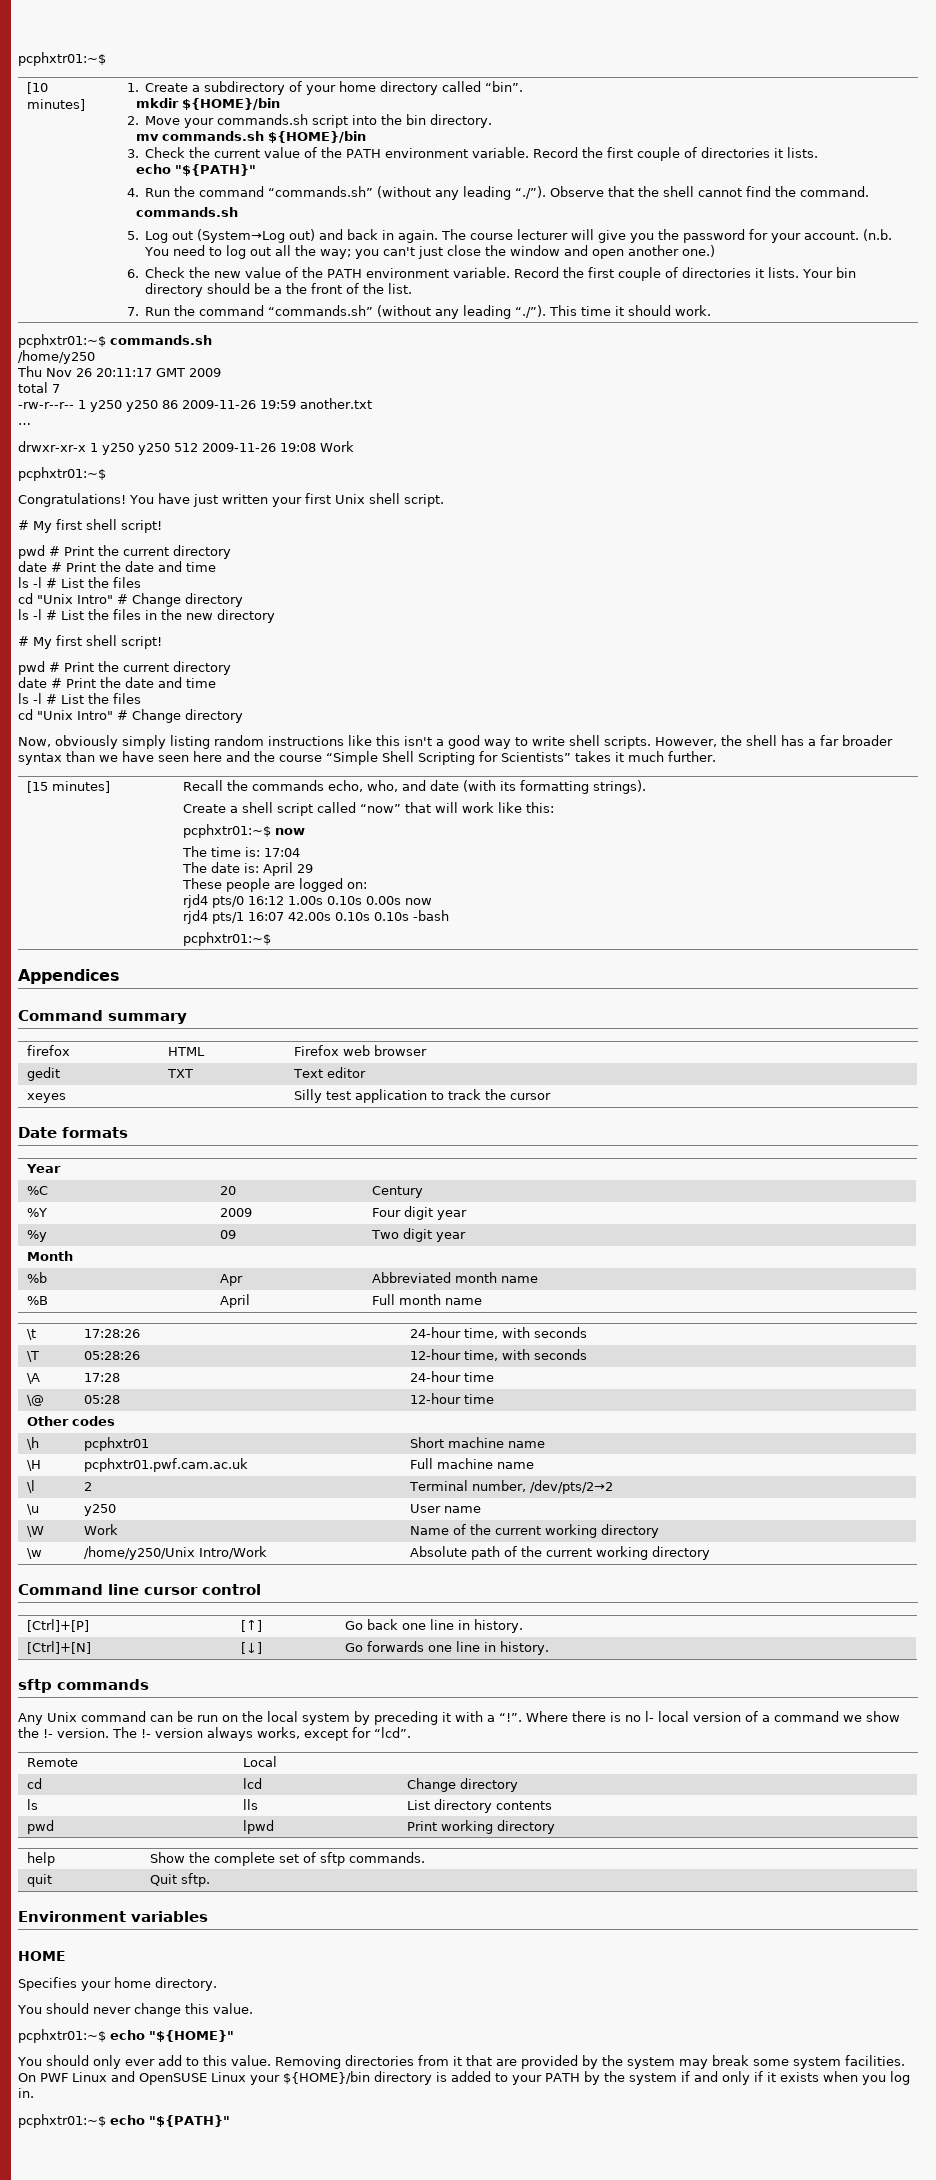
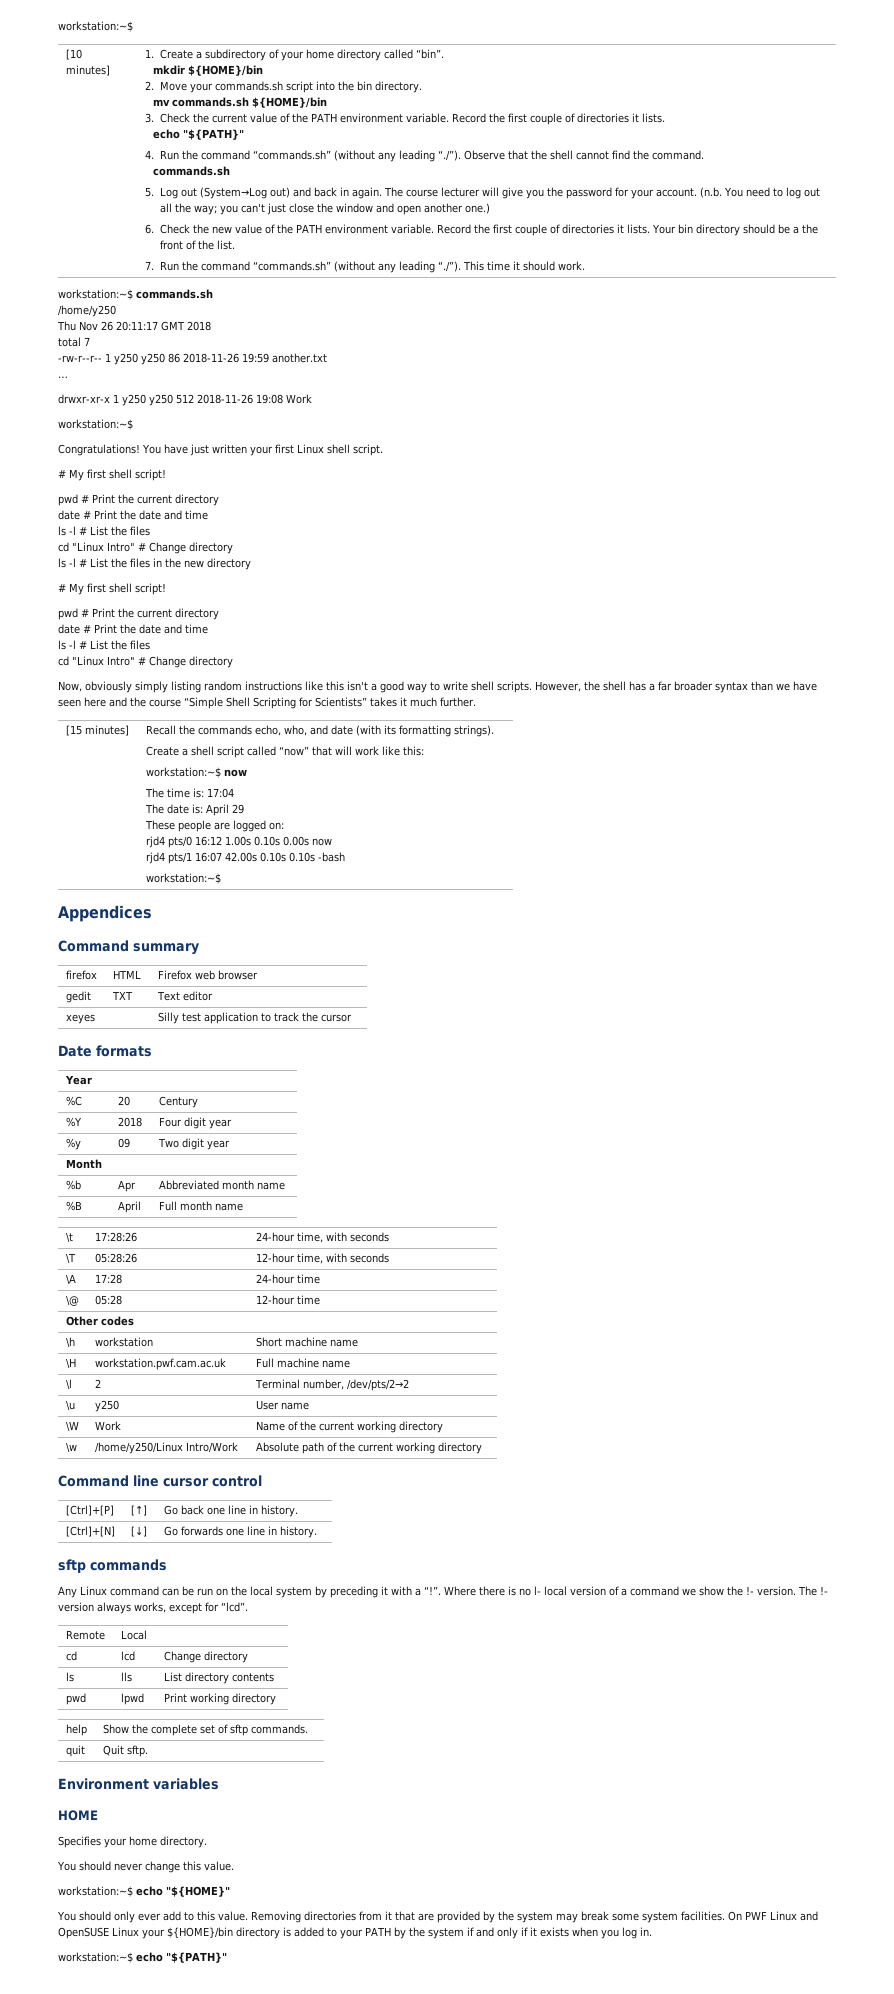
[18,52,106,66] pcphxtr01:~$ -> [58,21,133,32] workstation:~$
[18,334,106,348] pcphxtr01:~$ -> [58,289,133,300] workstation:~$
[189,368,221,377] 2009 -> [187,321,211,331] 2018
[182,400,256,409] 2009-11-26 -> [183,353,239,363] 2018-11-26
[202,443,276,452] 2009-11-26 -> [197,394,253,404] 2018-11-26
[18,467,106,481] pcphxtr01:~$ -> [58,419,133,430] workstation:~$
[334,494,365,504] Unix -> [296,444,324,454] Linux
[37,594,73,604] "Unix -> [72,542,104,552] "Linux
[37,710,73,720] "Unix -> [72,656,104,666] "Linux
[183,824,272,838] pcphxtr01:~$ -> [145,767,221,778] workstation:~$
[183,932,272,946] pcphxtr01:~$ -> [145,873,221,884] workstation:~$
[220,1208,253,1217] 2009 -> [117,1117,142,1127] 2018
[84,1437,150,1451] pcphxtr01 -> [94,1337,153,1347] workstation
[84,1458,249,1472] pcphxtr01.pwf.cam.ac.uk -> [94,1358,226,1370] workstation.pwf.cam.ac.uk
[84,1546,196,1560] /home/y250/Unix -> [94,1442,183,1454] /home/y250/Linux
[47,1712,77,1722] Unix -> [80,1586,107,1596] Linux
[18,2029,106,2043] pcphxtr01:~$ -> [58,1886,133,1897] workstation:~$
[18,2114,106,2128] pcphxtr01:~$ -> [58,1952,133,1963] workstation:~$

